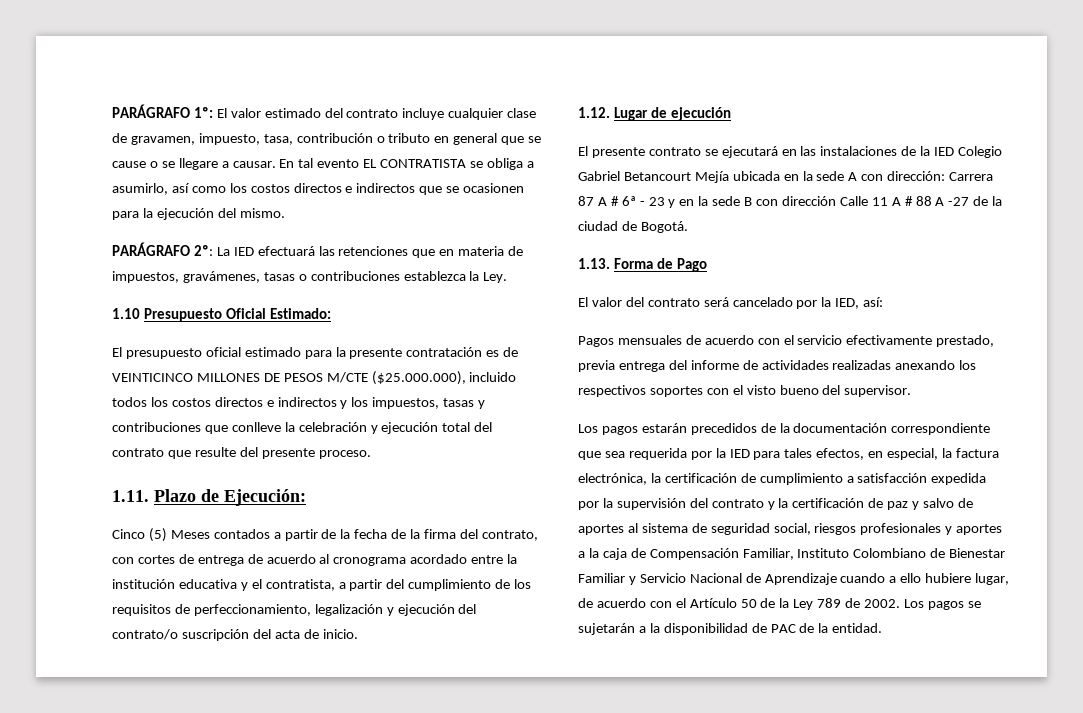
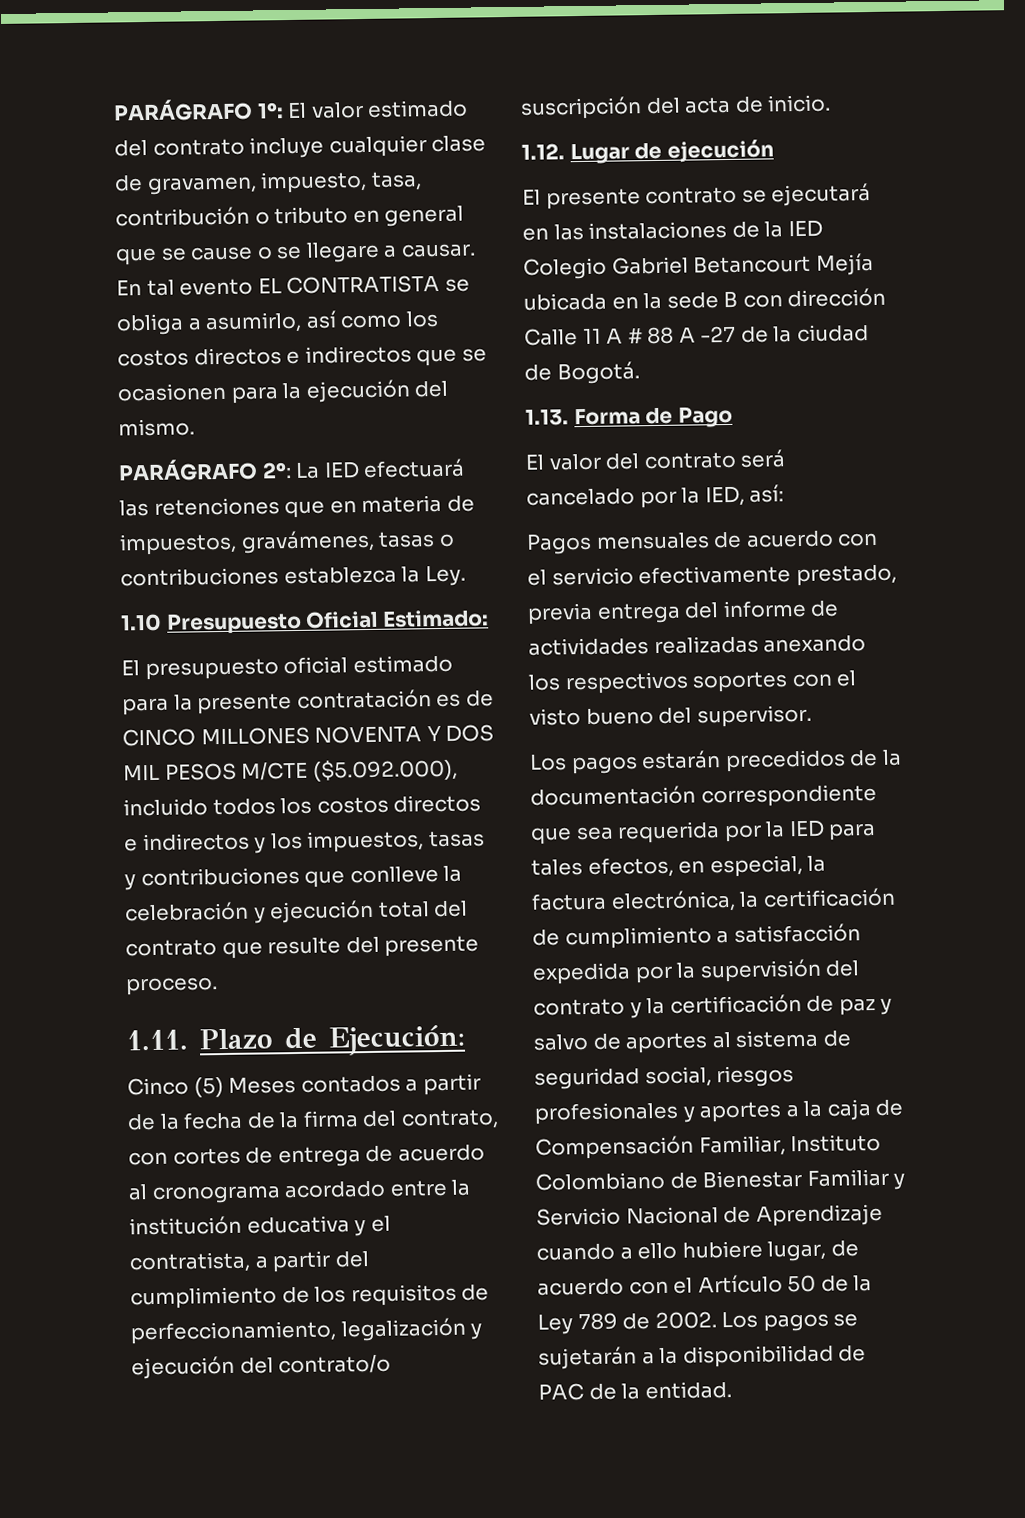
[112,373,280,382] VEINTICINCO MILLONES DE -> [122,724,495,747] [123,764,160,781] CINCO MILLONES NOVENTA Y DOS MIL
[371,371,466,385] ($25.000.000), -> [312,758,458,782] ($5.092.000),
[848,171,994,181] [578,196,741,208] A con dirección: Carrera 87 A # 6ª - 23 y en la sede -> (719, 300) none

